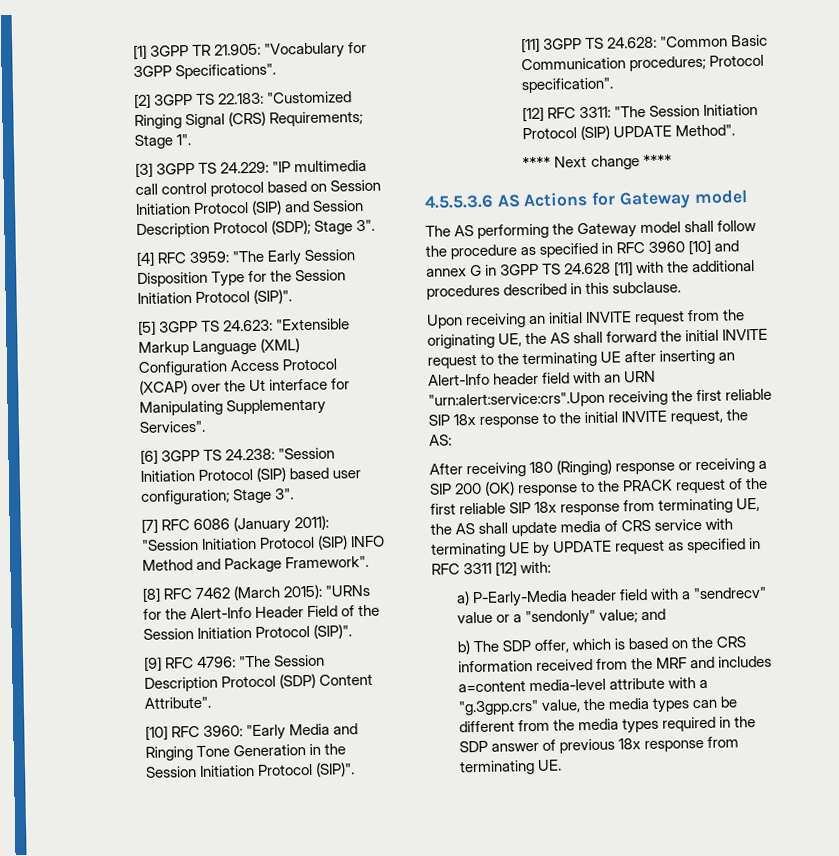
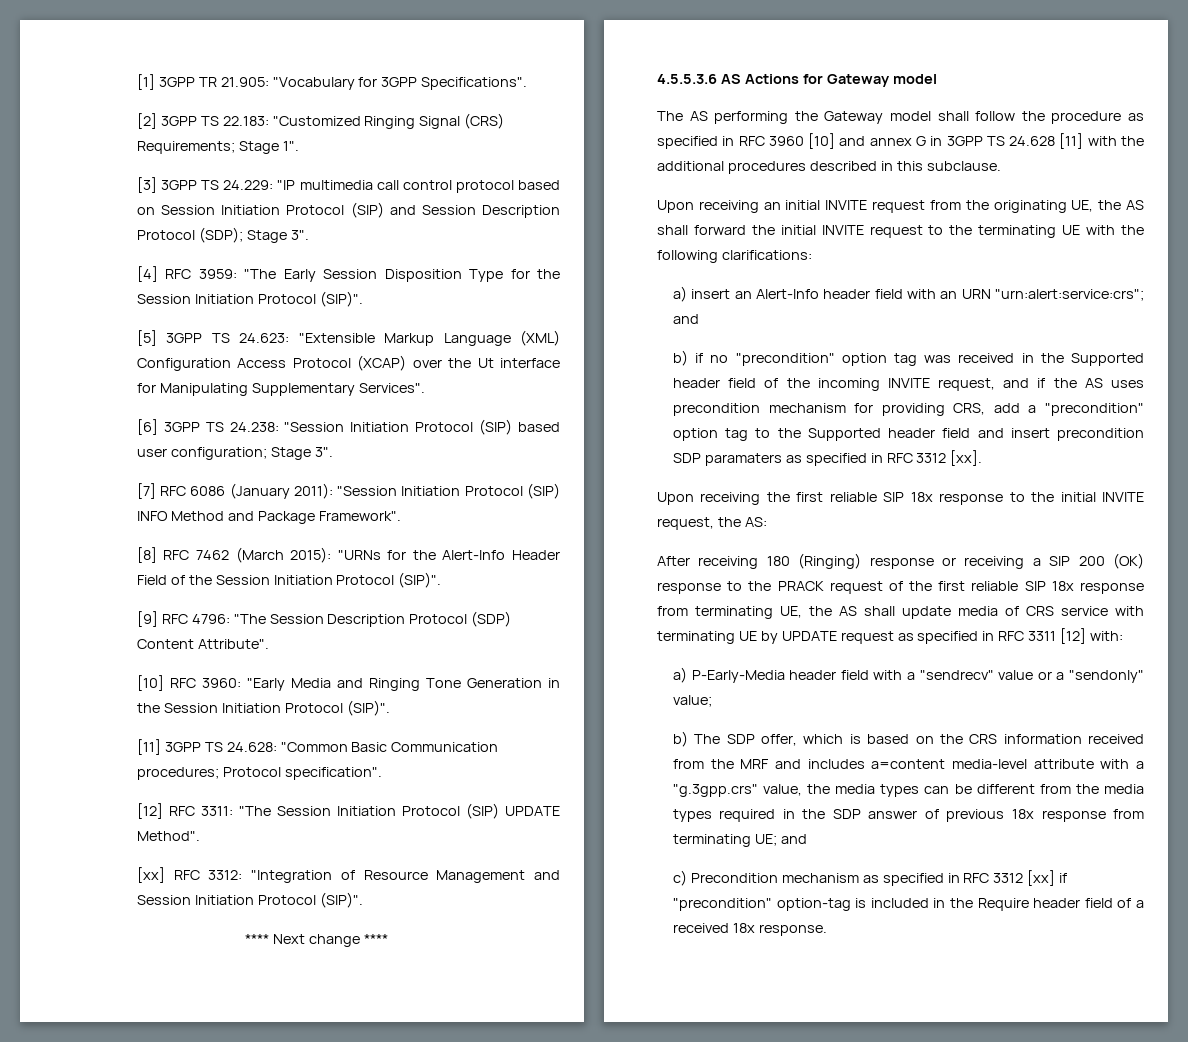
(735, 130) none -> [136,867,560,883] [136,892,363,908] // [xx] RFC 3312: "Integration of Resource Management and Session Initiation Protocol (SIP)".
[624,349,716,365] after inserting -> [1086,225,1144,235] [657,250,812,263] [672,286,731,302] with the following clarifications: // a) insert
[428,391,605,409] "urn:alert:service:crs".Upon -> [995,289,1144,301] [672,314,699,324] [672,350,1144,366] [672,378,1145,391] [672,403,1144,416] [672,428,1144,441] [672,450,983,466] [657,492,694,505] "urn:alert:service:crs"; and // b) if no "precondition" option tag was received in the Supported header field of the incoming INVITE request, and if the AS uses precondition mechanism for providing CRS, add a "precondition" option tag to the Supported header field and insert precondition SDP paramaters as specified in RFC 3312 [xx]. // Upon
[640,608,666,621] and -> (712, 701) none
[536,759,562,771] UE. -> [754,834,807,846] [672,870,1068,886] [672,898,1144,911] [672,923,827,936] UE; and // c) Precondition mechanism as specified in RFC 3312 [xx] if "precondition" option-tag is included in the Require header field of a received 18x response.

